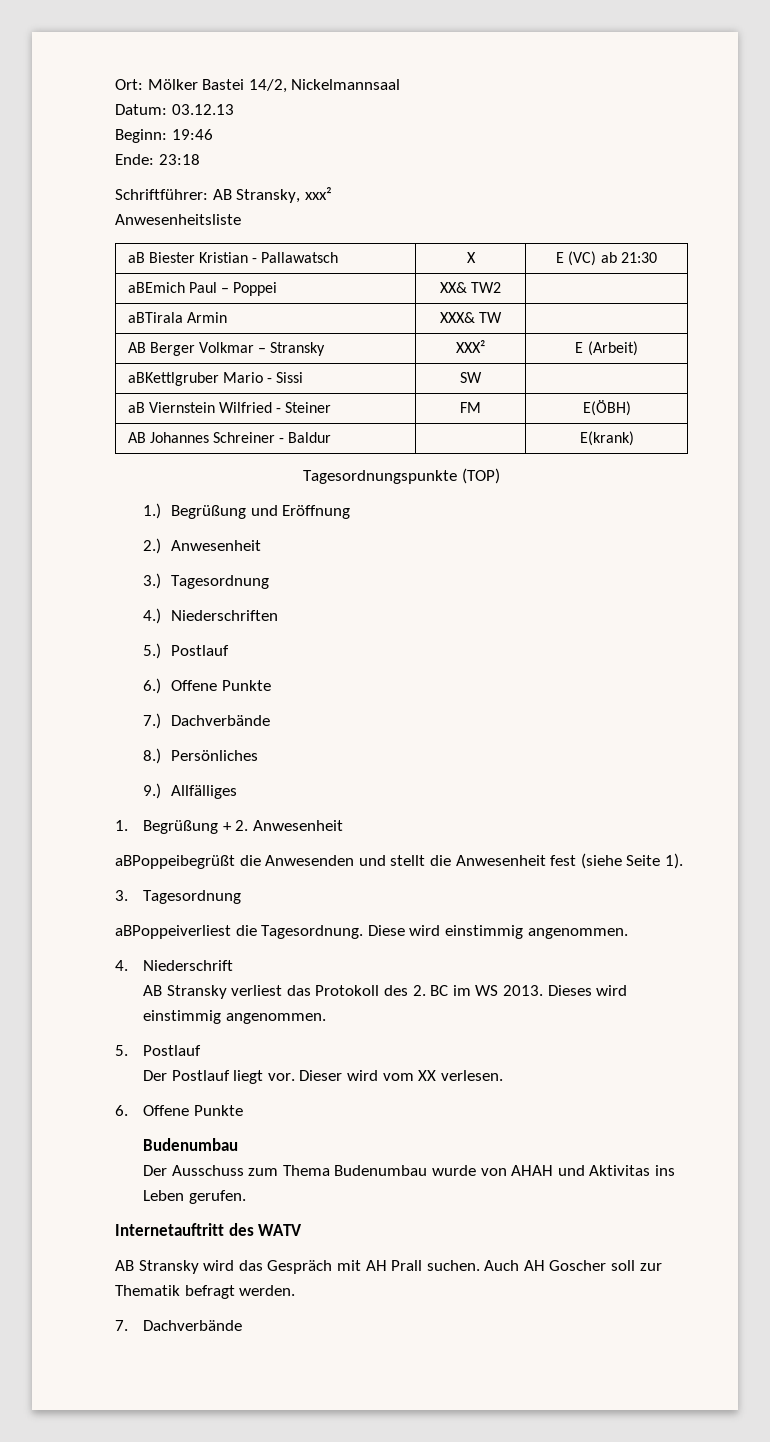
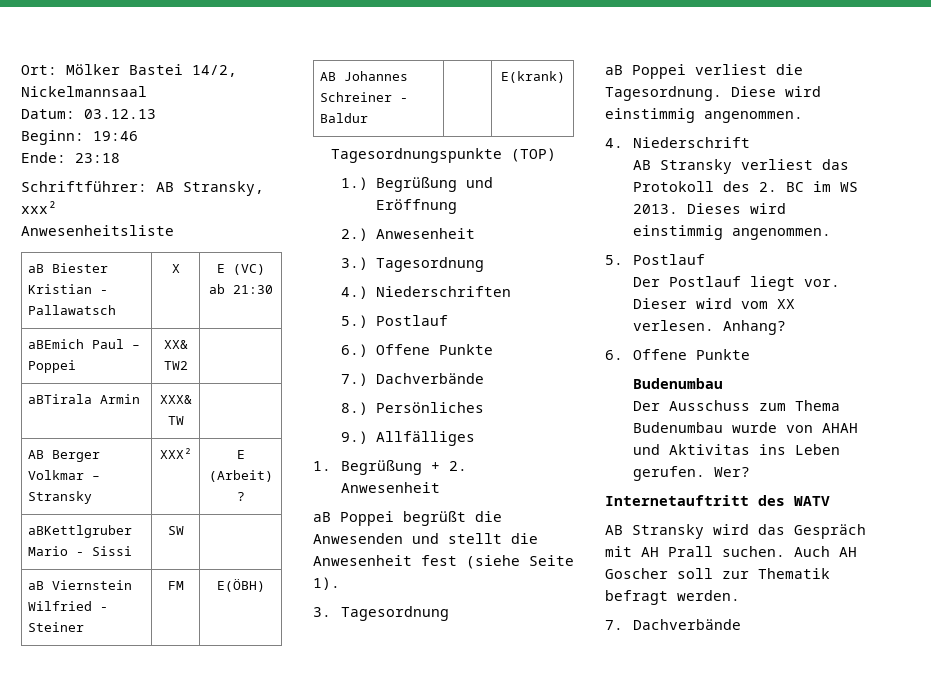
(638, 348) none -> [236,492,245,501] ?
[115,855,235,869] aBPoppeibegrüßt -> [313,511,466,526] aB Poppei begrüßt
[115,925,231,939] aBPoppeiverliest -> [605,64,767,79] aB Poppei verliest
(503, 1075) none -> [723,320,787,335] Anhang?
(246, 1197) none -> [714,467,751,477] Wer?

